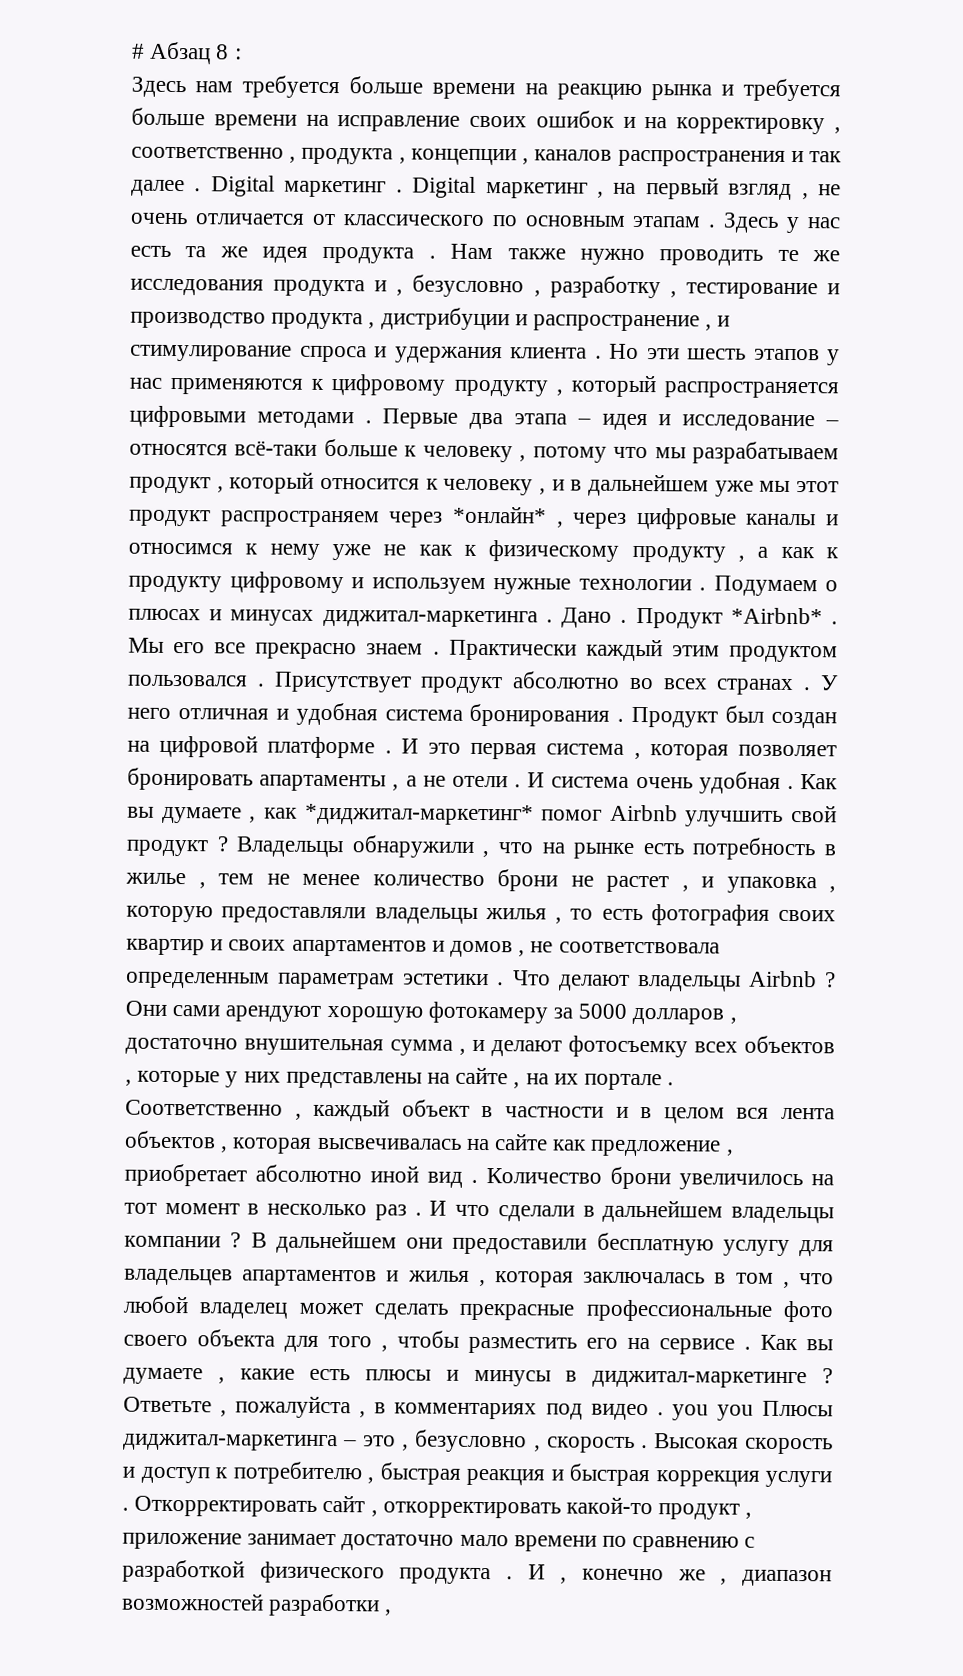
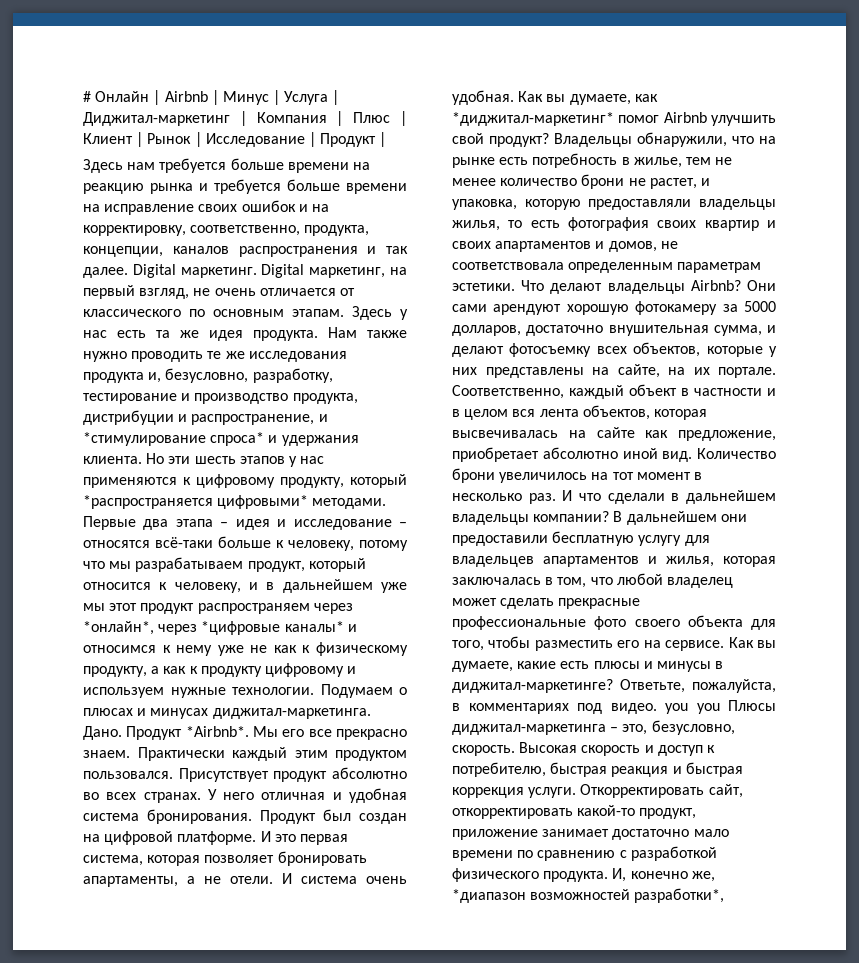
[149,41,242,65] Абзац 8 : -> [95,90,340,105] [83,111,408,126] [83,132,387,147] Онлайн | Airbnb | Минус | Услуга | Диджитал-маркетинг | Компания | Плюс | Клиент | Рынок | Исследование | Продукт |
[676,117,842,135] [131,146,842,167] [131,175,809,200] корректировку , соответственно , продукта , концепции , каналов распространения и так далее . Digital маркетинг . Digital маркетинг , на первый взгляд , -> [83,225,370,236] [83,246,408,257] [83,264,408,278] [83,285,190,299] корректировку, соответственно, продукта, концепции, каналов распространения и так далее. Digital маркетинг. Digital маркетинг, на первый взгляд,
[632,215,716,228] этапам . -> [292,309,344,317] этапам.
[322,246,436,264] продукта . -> [253,330,318,341] продукта.
[374,274,840,300] [130,307,731,332] [130,344,602,364] и , безусловно , разработку , тестирование и производство продукта , дистрибуции и распространение , и стимулирование спроса и удержания клиента . -> [148,368,333,383] [83,393,358,404] [83,410,328,425] [83,432,359,446] [83,456,142,464] и, безусловно, разработку, тестирование и производство продукта, дистрибуции и распространение, и *стимулирование спроса* и удержания клиента.
[453,374,839,399] [129,405,372,429] продукту , который распространяется цифровыми методами . -> [280,474,407,488] [83,495,387,509] продукту, который *распространяется цифровыми* методами.
[422,445,527,463] человеку , -> [288,540,354,551] человеку,
[129,476,224,494] продукт , -> [247,561,305,572] продукт,
[443,478,546,496] человеку , -> [174,582,241,593] человеку,
[452,505,817,530] *онлайн* , через цифровые каналы -> [83,621,344,635] *онлайн*, через *цифровые каналы*
[631,545,745,563] продукту , -> [83,666,147,677] продукту,
[578,578,706,591] технологии . -> [232,687,314,695] технологии.
[322,607,838,629] диджитал-маркетинга . Дано . Продукт *Airbnb* . -> [212,708,371,719] [83,726,249,740] диджитал-маркетинга. Дано. Продукт *Airbnb*.
[366,643,440,655] знаем . -> [83,750,130,758] знаем.
[127,674,264,687] пользовался . -> [83,771,173,779] пользовался.
[716,678,811,696] странах . -> [143,792,201,803] странах.
[469,703,625,727] бронирования . -> [147,809,252,824] бронирования.
[267,736,392,759] платформе . -> [177,831,257,845] платформе.
[546,743,641,760] система , -> [83,855,143,866] система,
[259,771,838,794] [127,806,257,824] апартаменты , а не отели . И система очень удобная . Как вы думаете , -> [83,873,407,887] [452,90,631,105] апартаменты, а не отели. И система очень удобная. Как вы думаете,
[126,835,490,858] продукт ? Владельцы обнаружили , -> [489,132,727,147] продукт? Владельцы обнаружили,
[125,872,206,889] жилье , -> [633,157,682,168] жилье,
[606,875,836,894] растет , и упаковка , -> [649,178,710,189] [452,199,517,210] растет, и упаковка,
[484,908,562,924] жилья , -> [452,220,500,231] жилья,
[450,940,526,958] домов , -> [608,241,657,252] домов,
[403,973,505,986] эстетики . -> [452,283,515,291] эстетики.
[748,970,836,988] Airbnb ? -> [690,280,741,291] Airbnb?
[632,1007,737,1025] [125,1037,466,1056] долларов , достаточно внушительная сумма , -> [452,325,762,336] долларов, достаточно внушительная сумма,
[744,1035,835,1054] [125,1079,132,1086] объектов , -> [633,342,701,357] объектов,
[455,1066,675,1091] [125,1099,302,1120] сайте , на их портале . Соответственно , -> [617,364,776,378] [452,385,564,399] сайте, на их портале. Соответственно,
[124,1130,229,1153] объектов , -> [582,405,650,420] объектов,
[590,1139,733,1157] предложение , -> [678,430,776,441] предложение,
[427,1171,478,1188] вид . -> [662,451,693,462] вид.
[374,1204,422,1221] раз . -> [528,493,556,504] раз.
[124,1232,242,1248] компании ? -> [533,511,610,522] компании?
[407,1270,486,1287] жилья , -> [666,556,714,567] жилья,
[735,1272,790,1288] том , -> [557,577,587,588] том,
[328,1336,388,1352] того , -> [452,640,484,651] того,
[659,1334,833,1355] [123,1367,225,1385] сервисе . Как вы думаете , -> [665,637,776,651] [452,661,513,672] сервисе. Как вы думаете,
[592,1368,833,1389] [123,1395,367,1419] диджитал-маркетинге ? Ответьте , пожалуйста , -> [452,679,776,693] диджитал-маркетинге? Ответьте, пожалуйста,
[590,1403,664,1421] видео . -> [610,703,657,714] видео.
[363,1429,648,1453] это , безусловно , скорость . -> [622,720,735,735] [452,745,515,756] это, безусловно, скорость.
[232,1461,374,1485] потребителю , -> [452,762,546,777] потребителю,
[765,1470,832,1488] [122,1494,753,1520] услуги . Откорректировать сайт , откорректировать какой-то продукт , -> [528,784,743,798] [452,805,697,819] услуги. Откорректировать сайт, откорректировать какой-то продукт,
[399,1564,832,1587] [122,1592,393,1617] продукта . И , конечно же , диапазон возможностей разработки , -> [543,868,715,882] [452,888,725,903] продукта. И, конечно же, *диапазон возможностей разработки*,

